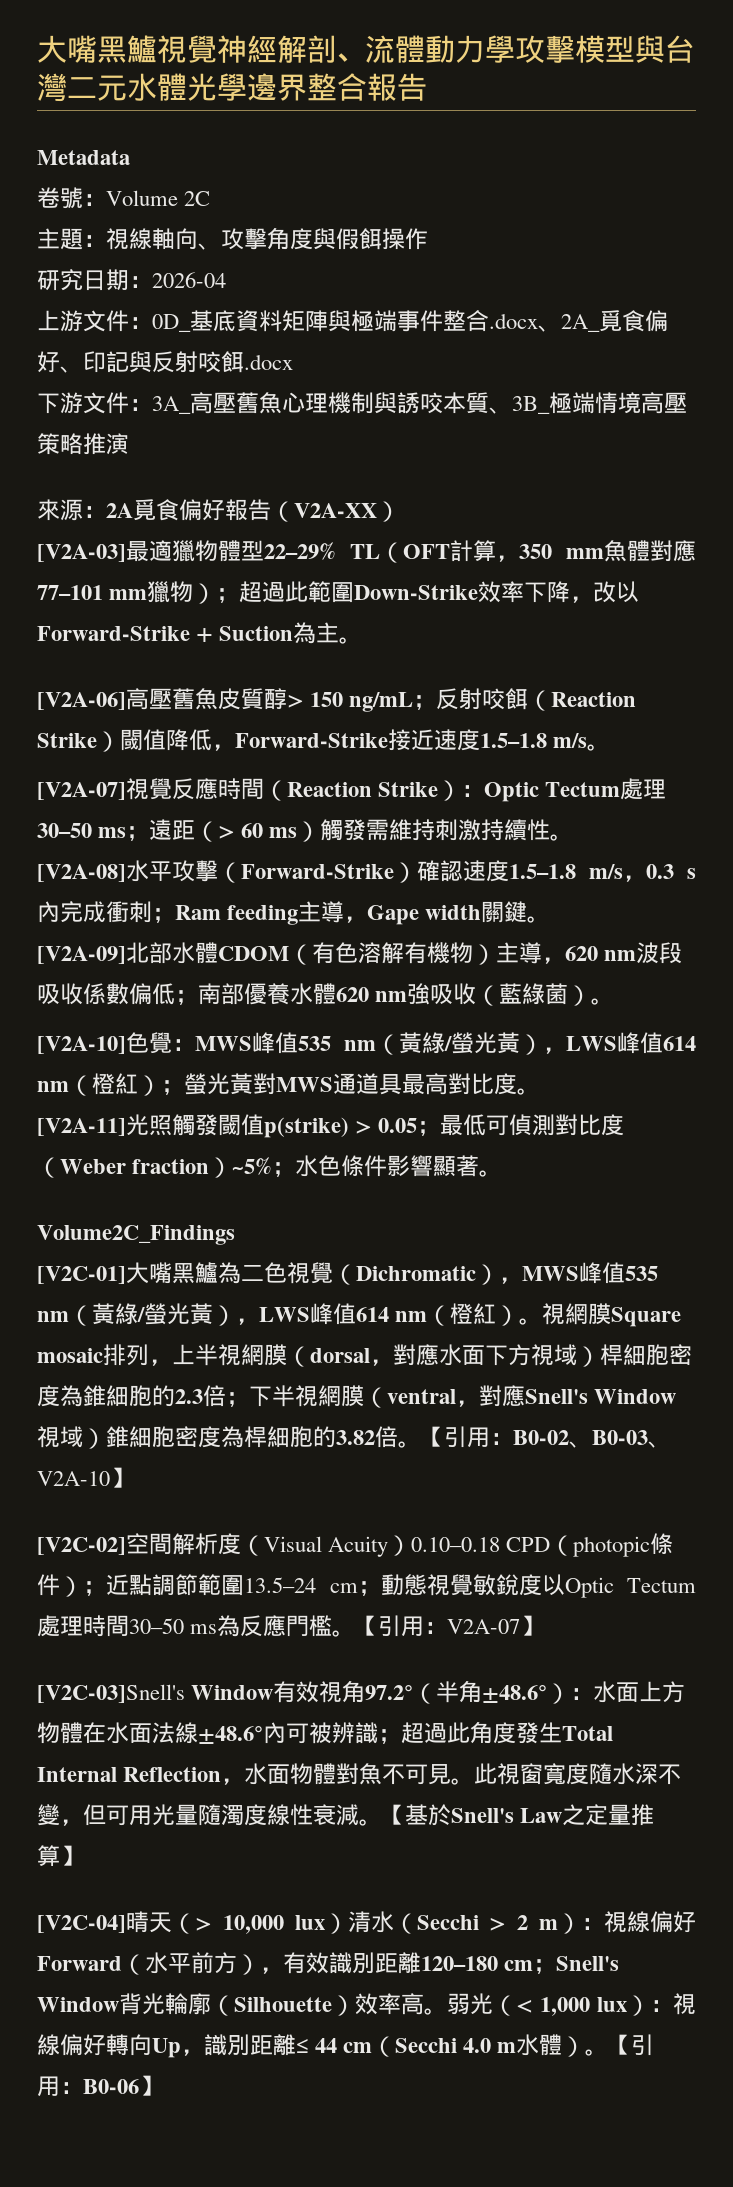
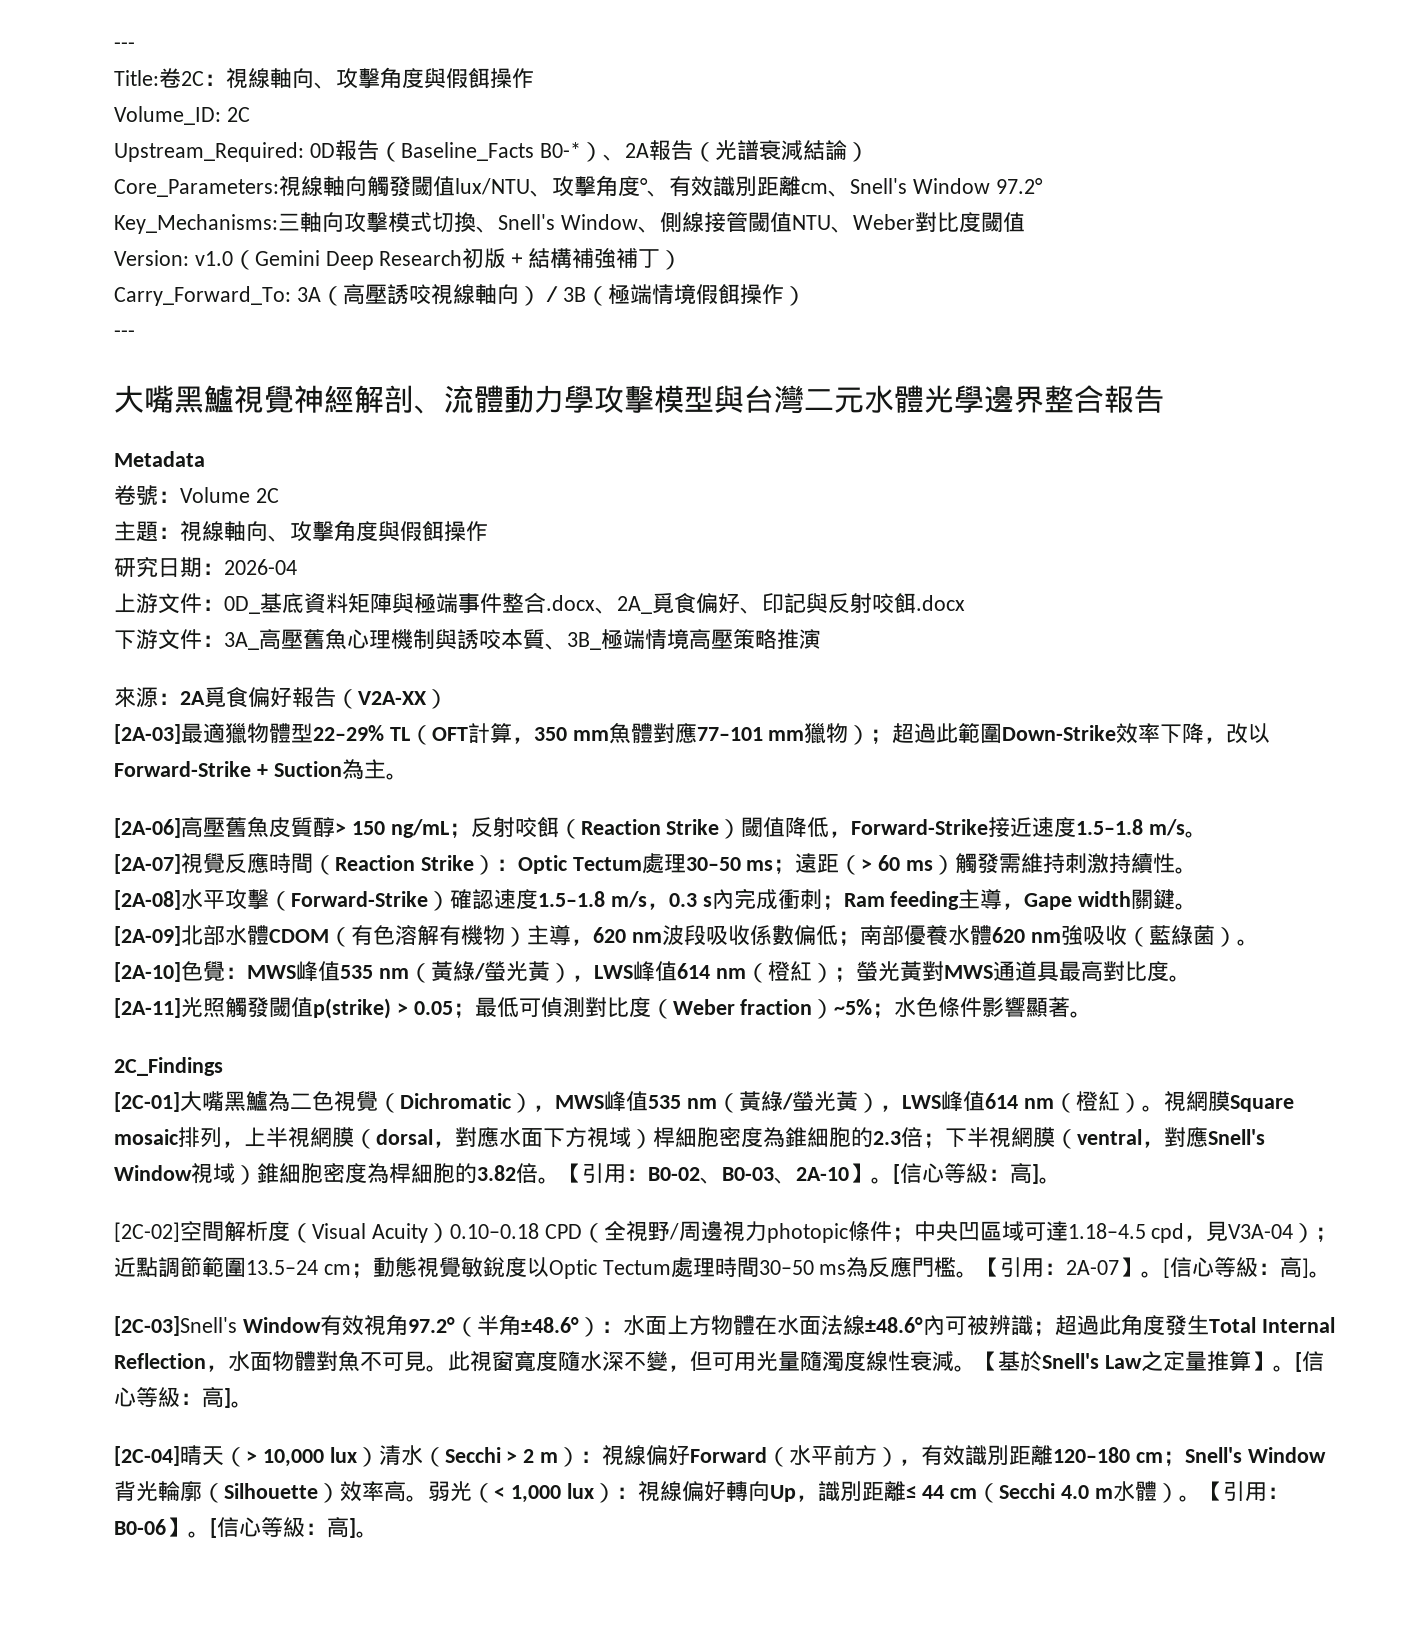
(37, 49) none -> [114,42,135,50] [114,67,534,89] [114,106,250,125] [114,140,869,162] [114,175,1043,197] [114,212,1025,234] [114,247,683,270] [114,284,806,306] [114,330,135,338] --- // Title:卷2C：視線軸向、攻擊角度與假餌操作 // Volume_ID: 2C // Upstream_Required: 0D報告（Baseline_Facts B0-*）、2A報告（光譜衰減結論） // Core_Parameters:視線軸向觸發閾值lux/NTU、攻擊角度°、有效識別距離cm、Snell's Window 97.2° // Key_Mechanisms:三軸向攻擊模式切換、Snell's Window、側線接管閾值NTU、Weber對比度閾值 // Version: v1.0（Gemini Deep Research初版＋結構補強補丁） // Carry_Forward_To: 3A（高壓誘咬視線軸向）／3B（極端情境假餌操作） // --- //
[37,544,126,562] [V2A-03] -> [114,724,181,744] [2A-03]
[37,692,126,710] [V2A-06] -> [114,818,181,838] [2A-06]
[37,782,126,800] [V2A-07] -> [114,854,181,874] [2A-07]
[37,864,126,882] [V2A-08] -> [114,890,181,910] [2A-08]
[37,946,126,964] [V2A-09] -> [114,926,181,946] [2A-09]
[37,1036,126,1054] [V2A-10] -> [114,962,181,982] [2A-10]
[37,1118,126,1136] [V2A-11] -> [114,998,181,1018] [2A-11]
[37,1225,235,1245] [37,1266,126,1284] Volume2C_Findings // [V2C-01] -> [114,1057,223,1076] [114,1092,180,1112] 2C_Findings // [2C-01]
[37,1467,133,1488] [37,1537,126,1555] V2A-10】 // [V2C-02] -> [796,1163,1061,1184] [114,1222,180,1242] 2A-10】。[信心等級：高]。 // [2C-02]
[573,1533,674,1557] [37,1574,60,1596] photopic條件 -> [603,1220,1294,1243] 全視野/周邊視力photopic條件；中央凹區域可達1.18–4.5 cpd，見V3A-04
[447,1615,544,1636] [37,1684,185,1703] V2A-07】 // [V2C-03]Snell's -> [1066,1257,1332,1278] [114,1316,237,1336] 2A-07】。[信心等級：高]。 // [2C-03]Snell's
[37,1915,126,1933] // [V2C-04] -> [1272,1351,1324,1372] [114,1387,253,1408] [114,1446,180,1466] 。[信心等級：高]。 // [2C-04]
(162, 2085) none -> [188,1517,378,1538] 。[信心等級：高]。

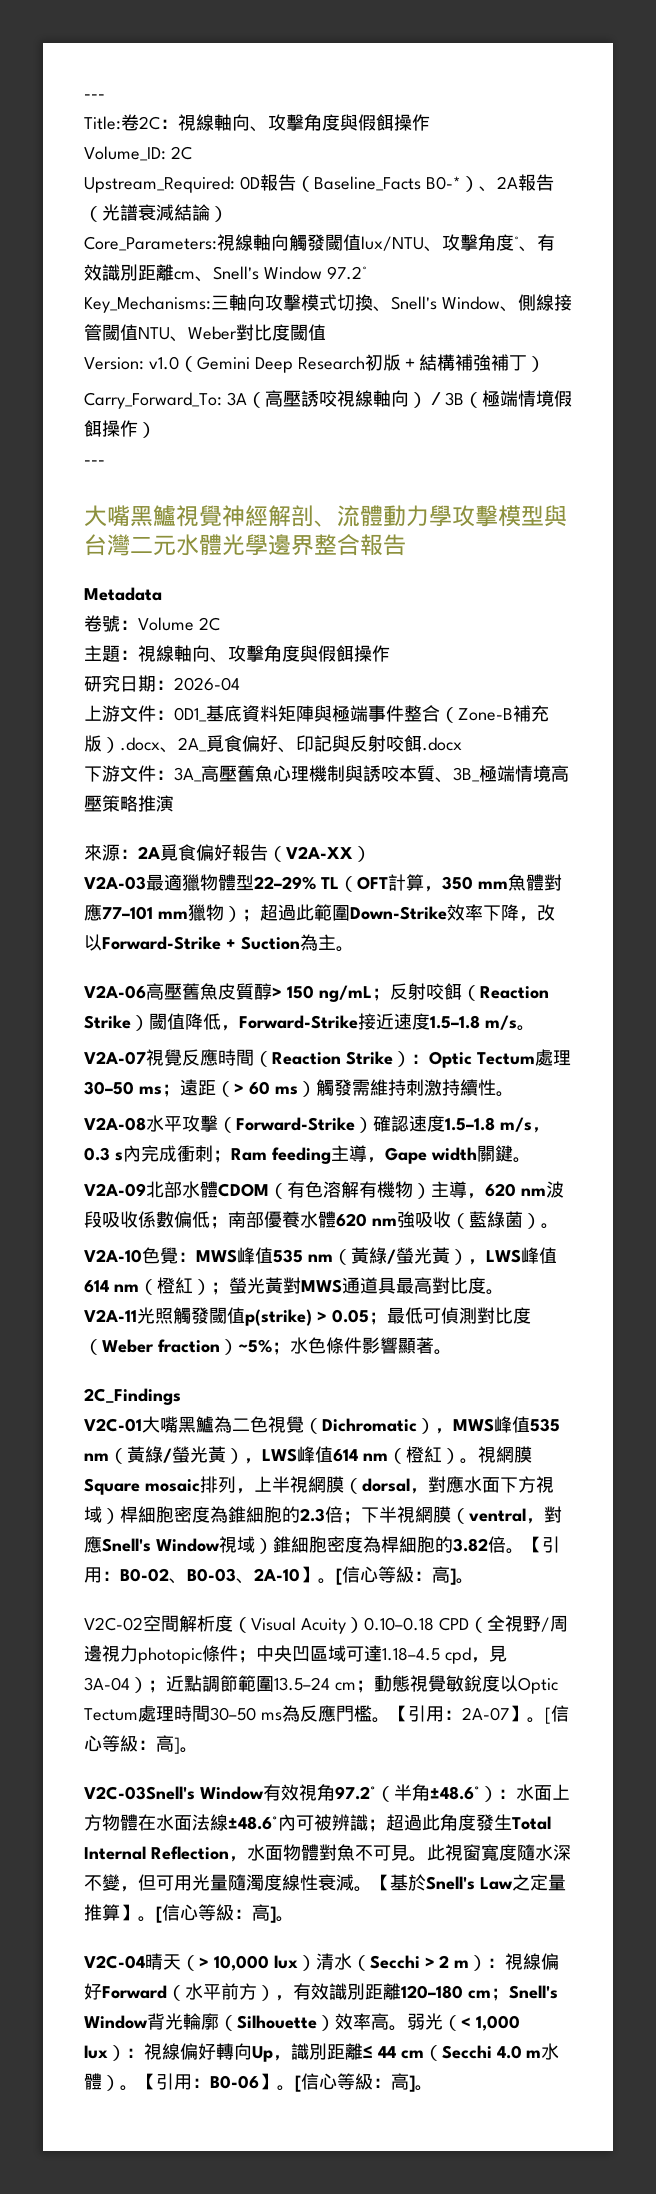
[224,596,260,614] 0D_ -> [174,707,207,722] 0D1_
(546, 602) none -> [440,705,549,723] [84,735,120,753] （Zone-B補充版）
[114,724,181,744] [2A-03] -> [84,876,146,890] V2A-03
[114,818,181,838] [2A-06] -> [84,985,146,999] V2A-06
[114,854,181,874] [2A-07] -> [84,1051,146,1065] V2A-07
[114,890,181,910] [2A-08] -> [84,1117,146,1131] V2A-08
[114,926,181,946] [2A-09] -> [84,1183,146,1197] V2A-09
[114,962,181,982] [2A-10] -> [84,1249,142,1263] V2A-10
[114,998,181,1018] [2A-11] -> [84,1309,137,1322] V2A-11
[114,1092,180,1112] [2C-01] -> [84,1418,142,1432] V2C-01
[114,1222,180,1242] [2C-02] -> [84,1617,143,1631] V2C-02
[1228,1224,1294,1239] V3A-04 -> [84,1677,130,1691] 3A-04
[114,1316,237,1336] [2C-03]Snell's -> [84,1786,195,1800] V2C-03Snell's
[114,1446,180,1466] [2C-04] -> [84,1955,145,1969] V2C-04

